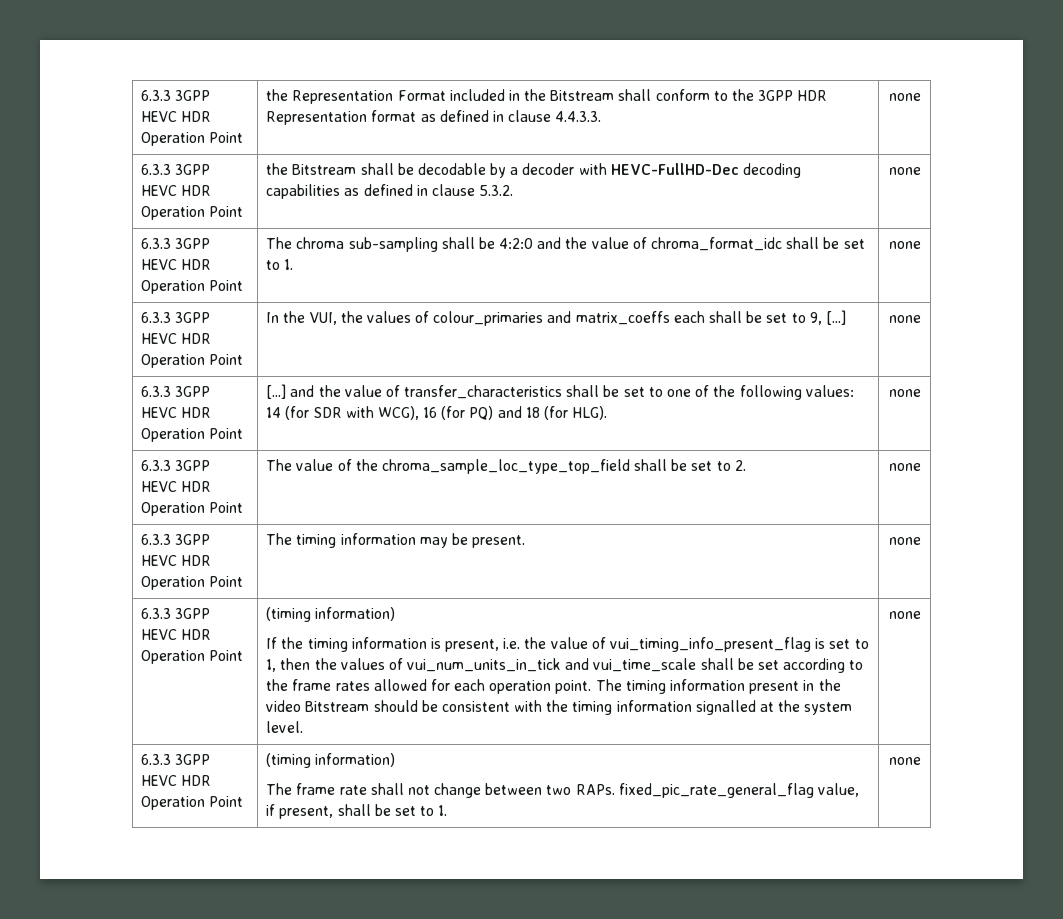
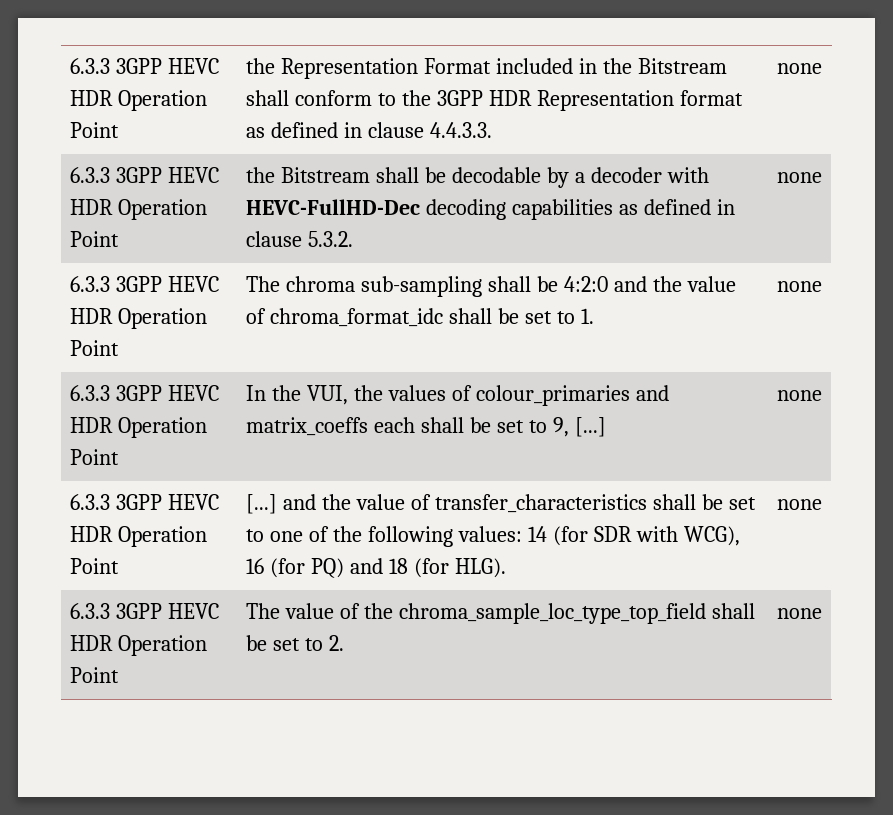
[141,534,211,545] [141,555,212,566] [141,576,244,590] [266,533,526,548] [888,537,921,545] [141,608,211,619] [141,629,212,640] [141,650,244,664] [266,607,396,622] [266,637,869,652] [266,658,864,673] [266,679,841,694] [266,700,853,715] [266,721,304,733] [888,611,921,619] [141,754,211,765] [141,775,212,786] [141,796,244,810] [266,753,396,768] [266,783,860,798] [266,804,448,819] [888,757,921,765] // 6.3.3 3GPP HEVC HDR Operation Point | The timing information may be present. | none // 6.3.3 3GPP HEVC HDR Operation Point | (timing information) // If the timing information is present, i.e. the value of vui_timing_info_present_flag is set to 1, then the values of vui_num_units_in_tick and vui_time_scale shall be set according to the frame rates allowed for each operation point. The timing information present in the video Bitstream should be consistent with the timing information signalled at the system level. | none // 6.3.3 3GPP HEVC HDR Operation Point | (timing information) // The frame rate shall not change between two RAPs. fixed_pic_rate_general_flag value, if present, shall be set to 1. | none -> (822, 613) none

